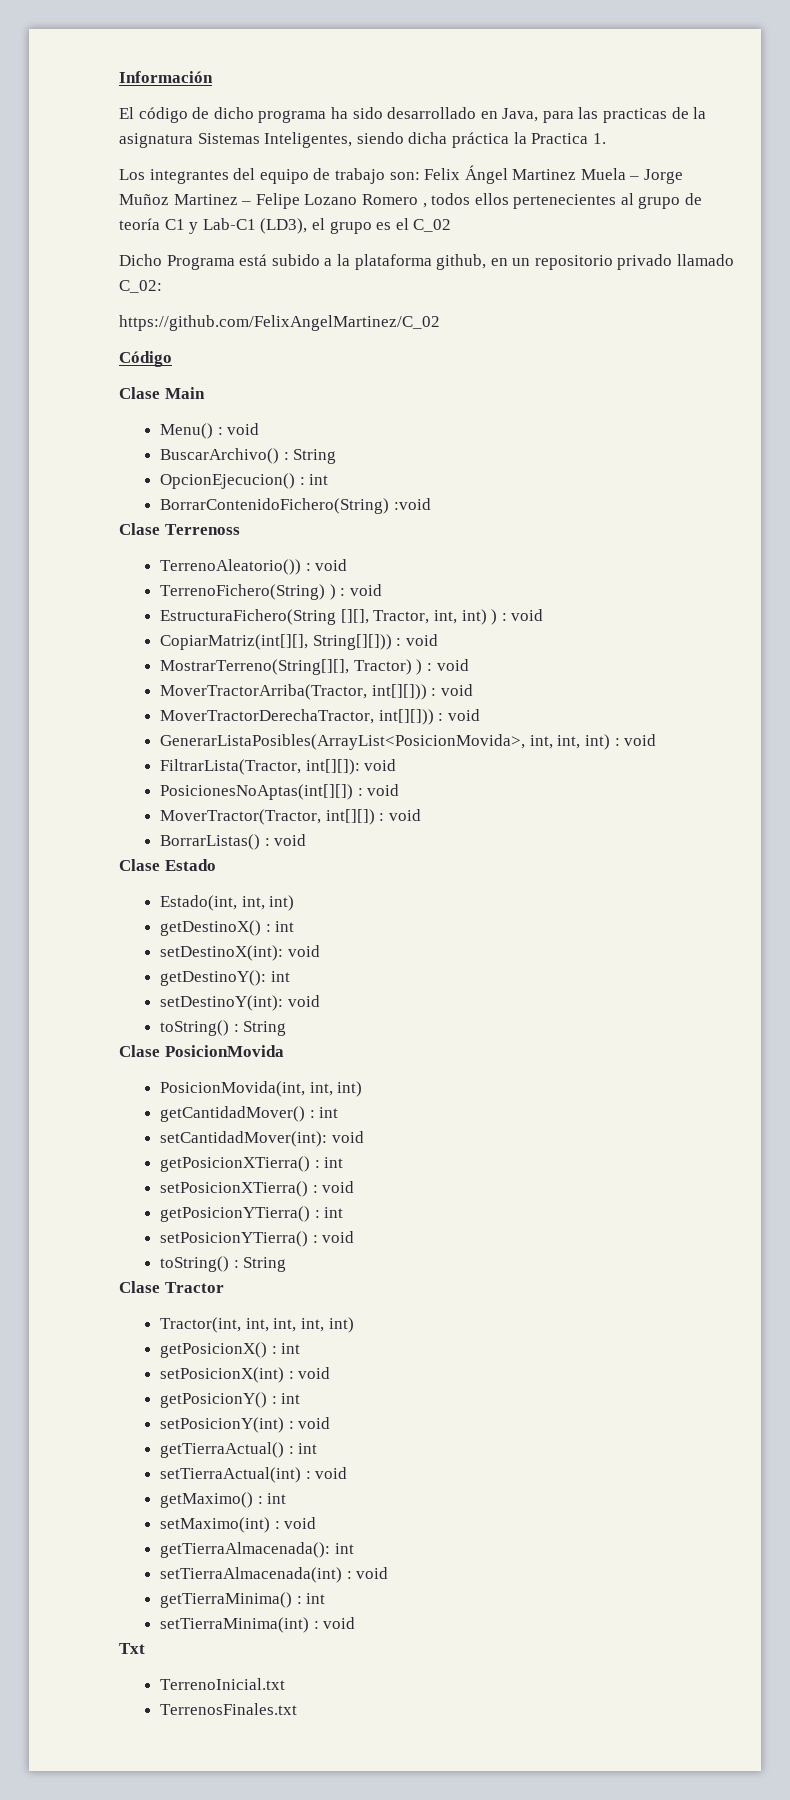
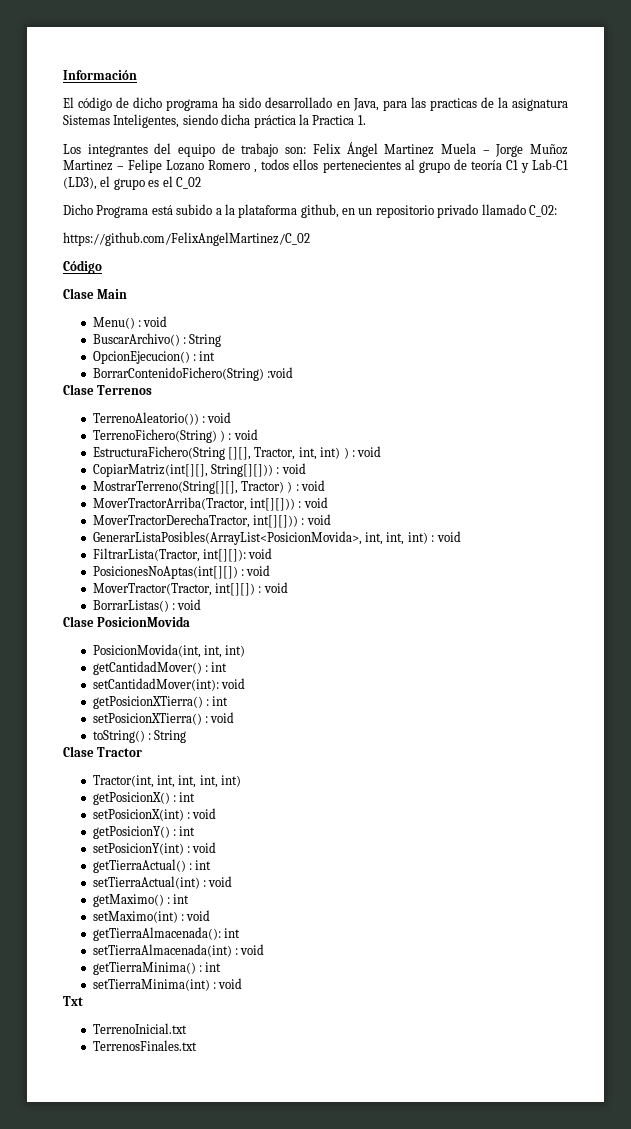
[164,524,240,535] Terrenoss -> [97,385,153,395] Terrenos
[119,859,216,871] [160,895,295,911] [160,920,295,936] [160,945,320,961] [160,970,290,986] [160,995,320,1011] [160,1020,287,1036] // Clase Estado // Estado(int, int, int) // getDestinoX() : int // setDestinoX(int): void // getDestinoY(): int // setDestinoY(int): void // toString() : String -> (202, 604) none
[160,1206,344,1222] [160,1231,355,1247] // getPosicionYTierra() : int // setPosicionYTierra() : void -> (235, 717) none

